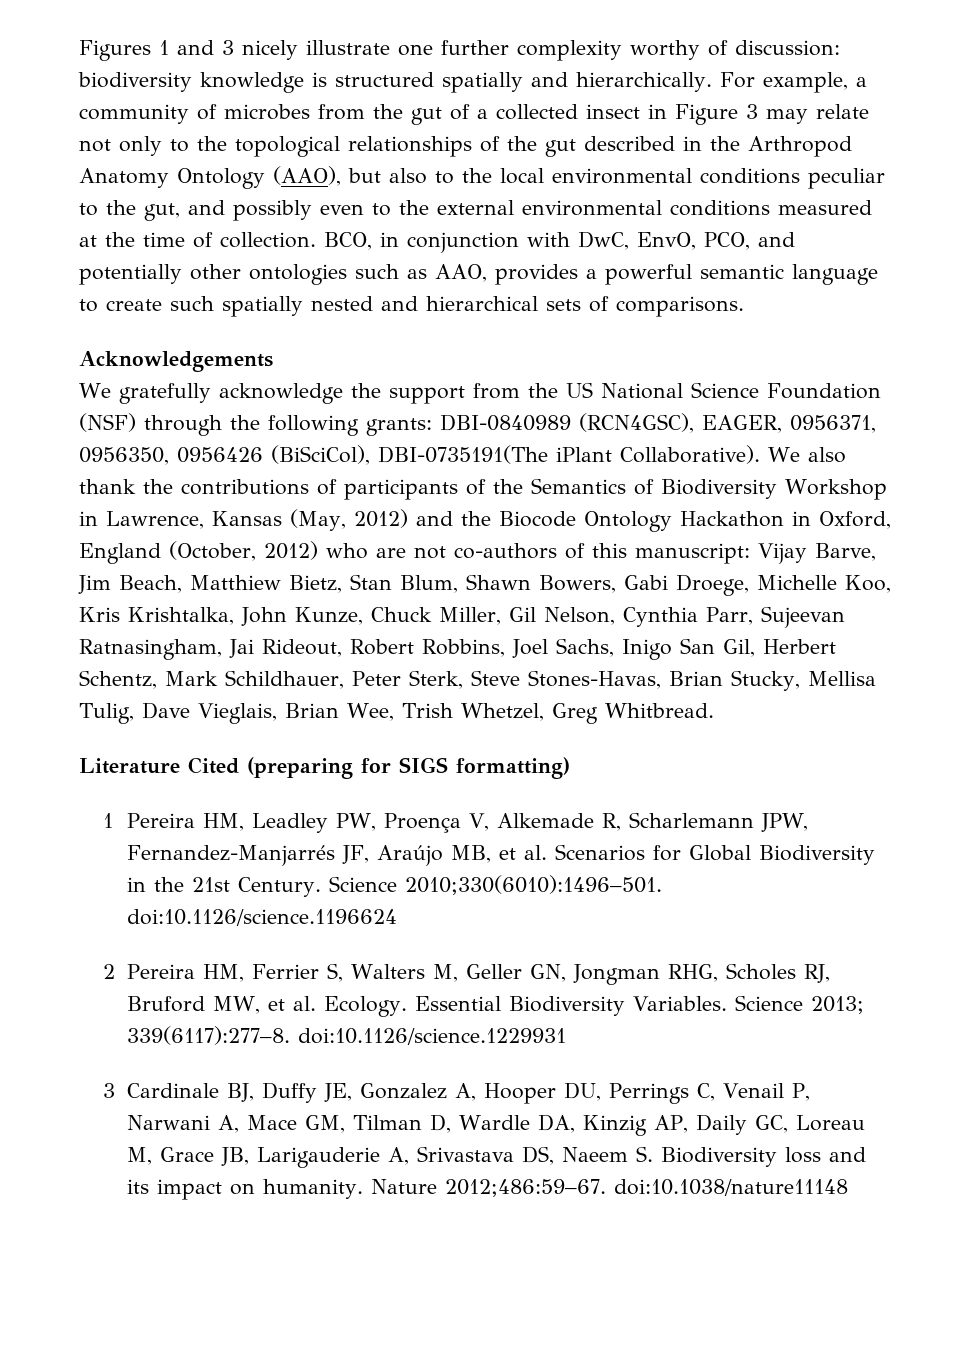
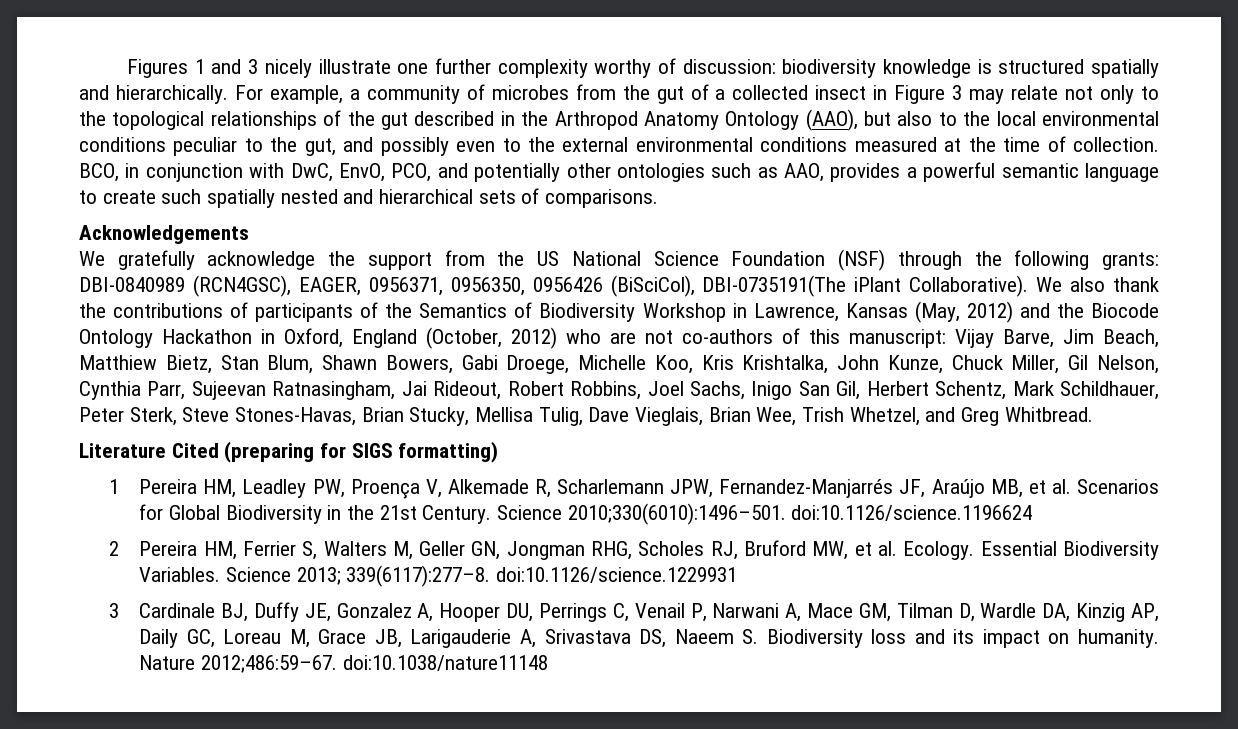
(544, 712) none -> [925,407,956,422] and

